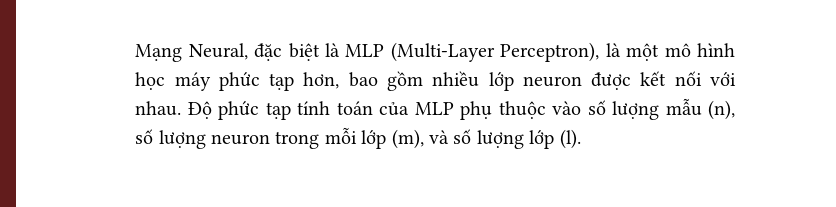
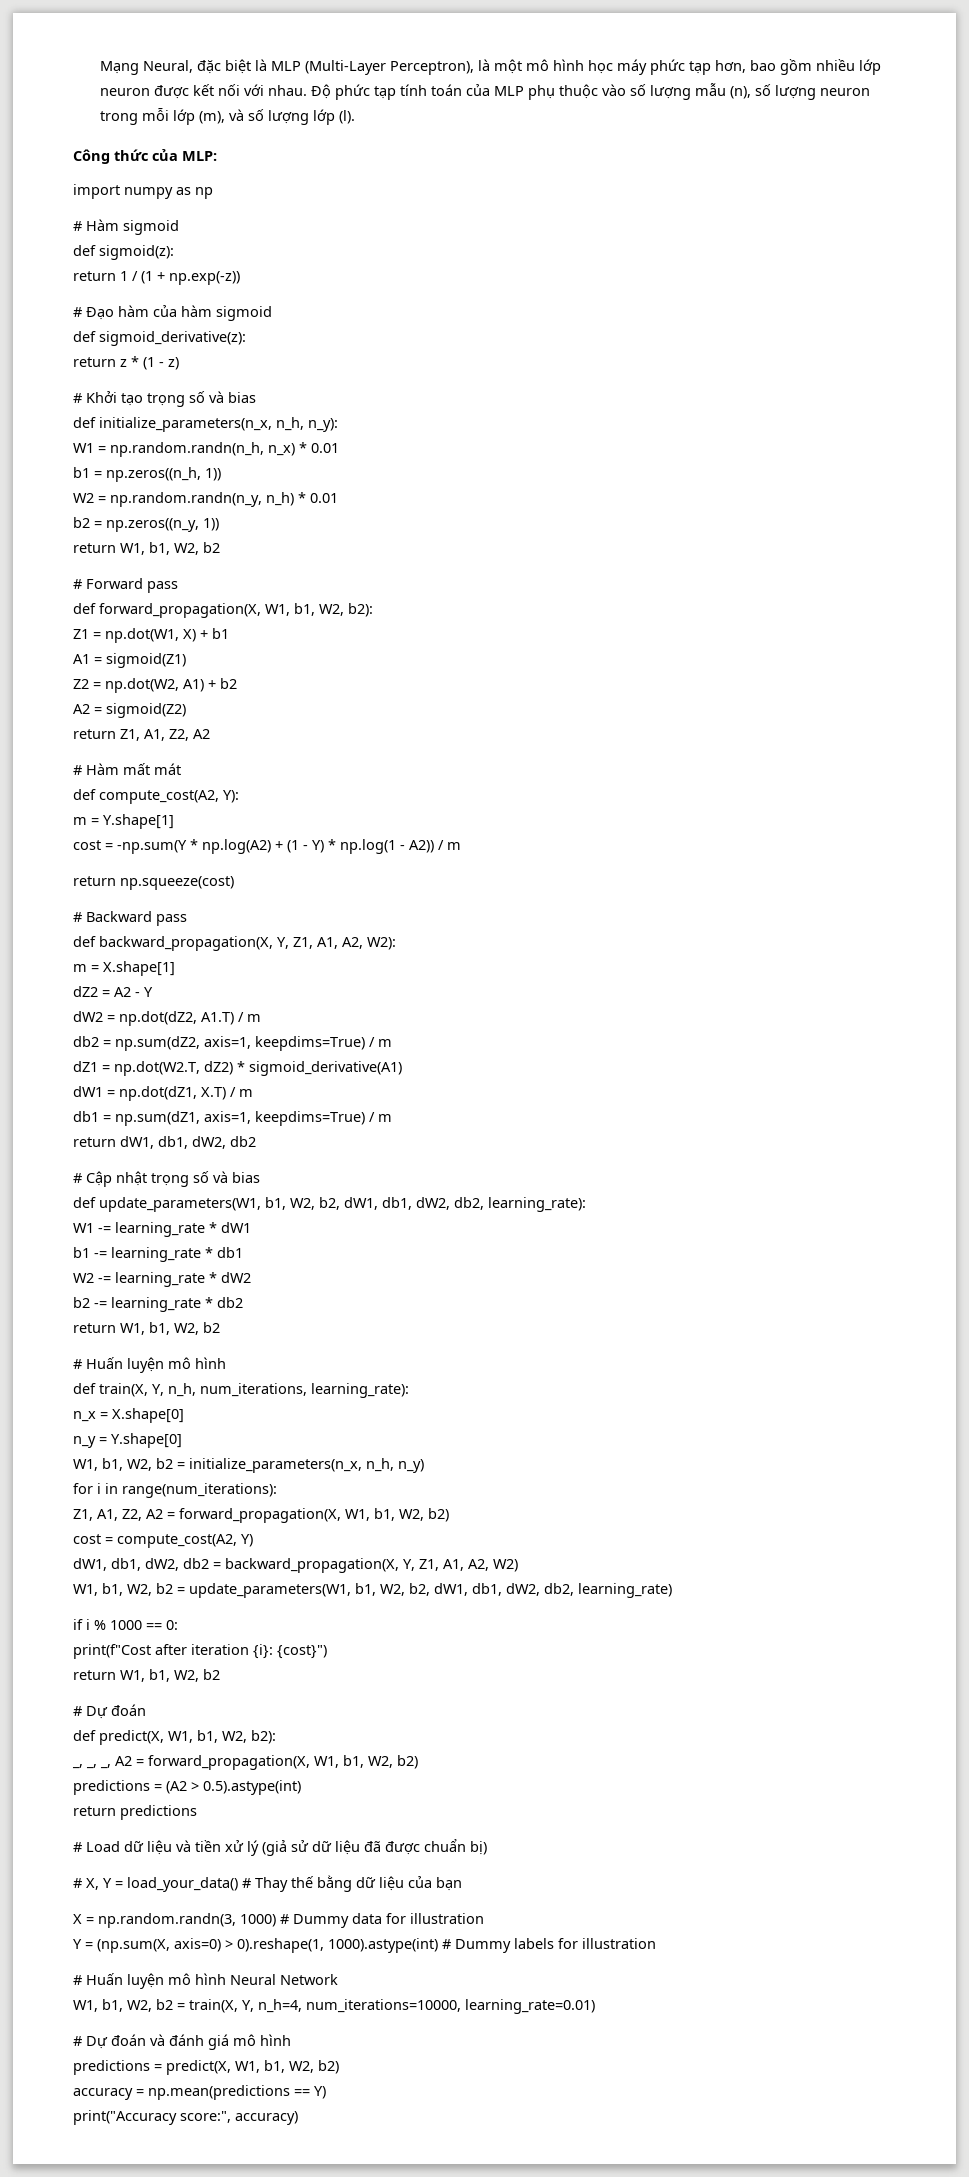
(581, 139) none -> [73,149,217,164] [73,184,213,199] [73,219,179,235] [73,245,174,260] [73,271,240,285] [73,305,272,321] [73,331,246,346] [73,356,179,370] [73,391,256,407] [73,417,338,432] [73,442,339,457] [73,467,221,482] [73,492,338,507] [73,517,219,532] [73,542,220,555] [73,578,178,593] [73,603,373,618] [73,628,229,643] [73,653,186,668] [73,678,237,693] [73,703,186,718] [73,729,210,741] [73,763,181,775] [73,789,239,804] [73,814,174,829] [73,839,461,854] [73,876,234,890] [73,911,187,926] [73,936,396,951] [73,961,175,976] [73,986,153,997] [73,1011,261,1026] [73,1036,392,1051] [73,1061,402,1076] [73,1086,253,1101] [73,1111,392,1126] [73,1136,256,1149] [73,1171,260,1187] [73,1197,586,1212] [73,1222,251,1237] [73,1247,243,1262] [73,1272,251,1287] [73,1297,243,1312] [73,1322,220,1335] [73,1357,226,1373] [73,1383,409,1398] [73,1408,184,1423] [73,1433,182,1448] [73,1458,424,1473] [73,1483,277,1498] [73,1508,449,1523] [73,1534,253,1548] [73,1558,518,1573] [73,1583,672,1598] [73,1619,178,1630] [73,1644,327,1659] [73,1669,220,1682] [73,1704,146,1719] [73,1730,276,1745] [72,1755,418,1770] [73,1780,301,1795] [73,1805,197,1820] [73,1839,487,1856] [73,1875,462,1892] [73,1913,484,1928] [73,1938,656,1953] [73,1973,338,1989] [73,1999,595,2014] [73,2034,291,2050] [73,2060,339,2075] [73,2085,326,2100] [73,2110,298,2125] // Công thức của MLP: // import numpy as np // # Hàm sigmoid // def sigmoid(z): // return 1 / (1 + np.exp(-z)) // # Đạo hàm của hàm sigmoid // def sigmoid_derivative(z): // return z * (1 - z) // # Khởi tạo trọng số và bias // def initialize_parameters(n_x, n_h, n_y): // W1 = np.random.randn(n_h, n_x) * 0.01 // b1 = np.zeros((n_h, 1)) // W2 = np.random.randn(n_y, n_h) * 0.01 // b2 = np.zeros((n_y, 1)) // return W1, b1, W2, b2 // # Forward pass // def forward_propagation(X, W1, b1, W2, b2): // Z1 = np.dot(W1, X) + b1 // A1 = sigmoid(Z1) // Z2 = np.dot(W2, A1) + b2 // A2 = sigmoid(Z2) // return Z1, A1, Z2, A2 // # Hàm mất mát // def compute_cost(A2, Y): // m = Y.shape[1] // cost = -np.sum(Y * np.log(A2) + (1 - Y) * np.log(1 - A2)) / m // return np.squeeze(cost) // # Backward pass // def backward_propagation(X, Y, Z1, A1, A2, W2): // m = X.shape[1] // dZ2 = A2 - Y // dW2 = np.dot(dZ2, A1.T) / m // db2 = np.sum(dZ2, axis=1, keepdims=True) / m // dZ1 = np.dot(W2.T, dZ2) * sigmoid_derivative(A1) // dW1 = np.dot(dZ1, X.T) / m // db1 = np.sum(dZ1, axis=1, keepdims=True) / m // return dW1, db1, dW2, db2 // # Cập nhật trọng số và bias // def update_parameters(W1, b1, W2, b2, dW1, db1, dW2, db2, learning_rate): // W1 -= learning_rate * dW1 // b1 -= learning_rate * db1 // W2 -= learning_rate * dW2 // b2 -= learning_rate * db2 // return W1, b1, W2, b2 // # Huấn luyện mô hình // def train(X, Y, n_h, num_iterations, learning_rate): // n_x = X.shape[0] // n_y = Y.shape[0] // W1, b1, W2, b2 = initialize_parameters(n_x, n_h, n_y) // for i in range(num_iterations): // Z1, A1, Z2, A2 = forward_propagation(X, W1, b1, W2, b2) // cost = compute_cost(A2, Y) // dW1, db1, dW2, db2 = backward_propagation(X, Y, Z1, A1, A2, W2) // W1, b1, W2, b2 = update_parameters(W1, b1, W2, b2, dW1, db1, dW2, db2, learning_rate) // if i % 1000 == 0: // print(f"Cost after iteration {i}: {cost}") // return W1, b1, W2, b2 // # Dự đoán // def predict(X, W1, b1, W2, b2): // _, _, _, A2 = forward_propagation(X, W1, b1, W2, b2) // predictions = (A2 > 0.5).astype(int) // return predictions // # Load dữ liệu và tiền xử lý (giả sử dữ liệu đã được chuẩn bị) // # X, Y = load_your_data() # Thay thế bằng dữ liệu của bạn // X = np.random.randn(3, 1000) # Dummy data for illustration // Y = (np.sum(X, axis=0) > 0).reshape(1, 1000).astype(int) # Dummy labels for illustration // # Huấn luyện mô hình Neural Network // W1, b1, W2, b2 = train(X, Y, n_h=4, num_iterations=10000, learning_rate=0.01) // # Dự đoán và đánh giá mô hình // predictions = predict(X, W1, b1, W2, b2) // accuracy = np.mean(predictions == Y) // print("Accuracy score:", accuracy)

